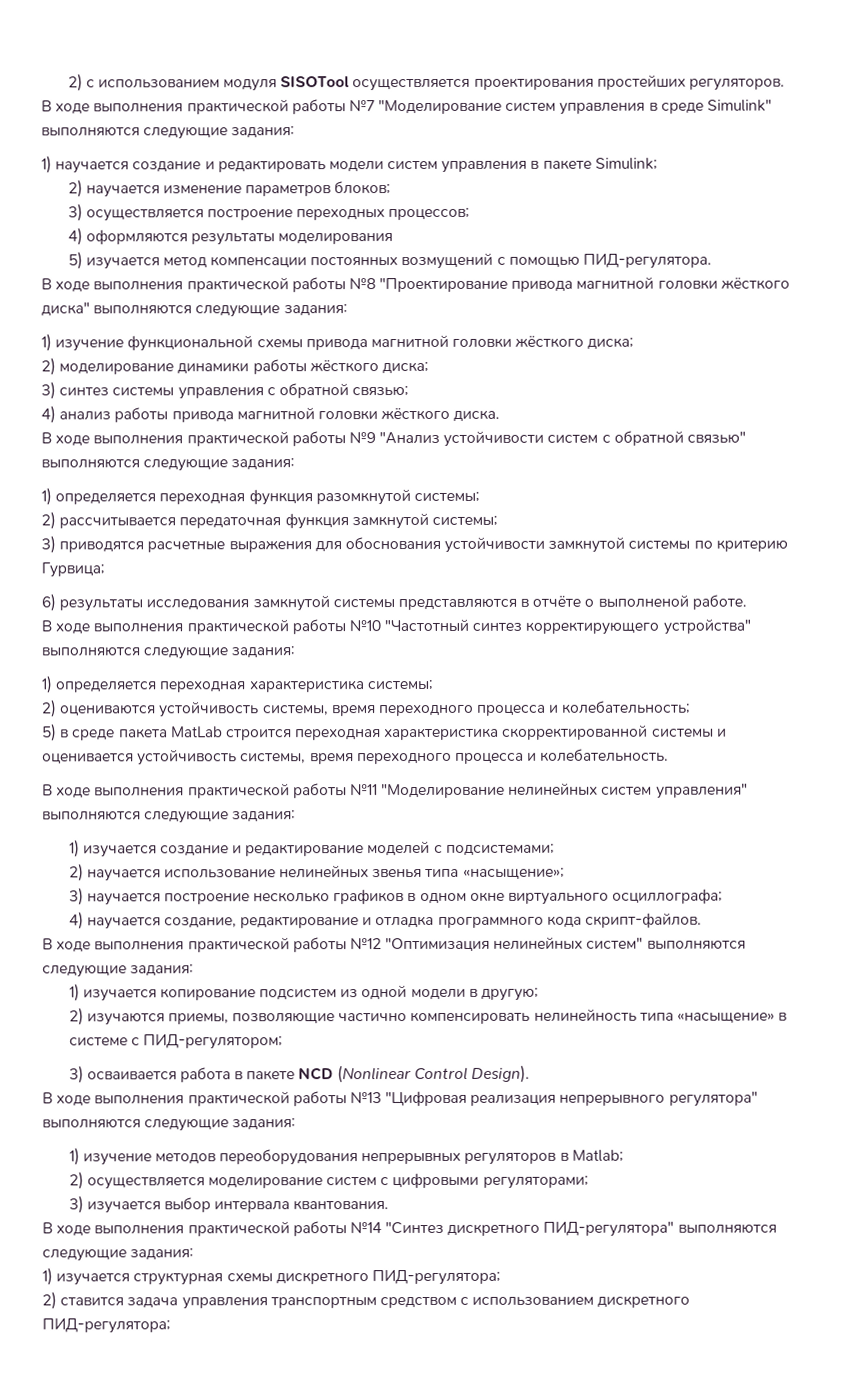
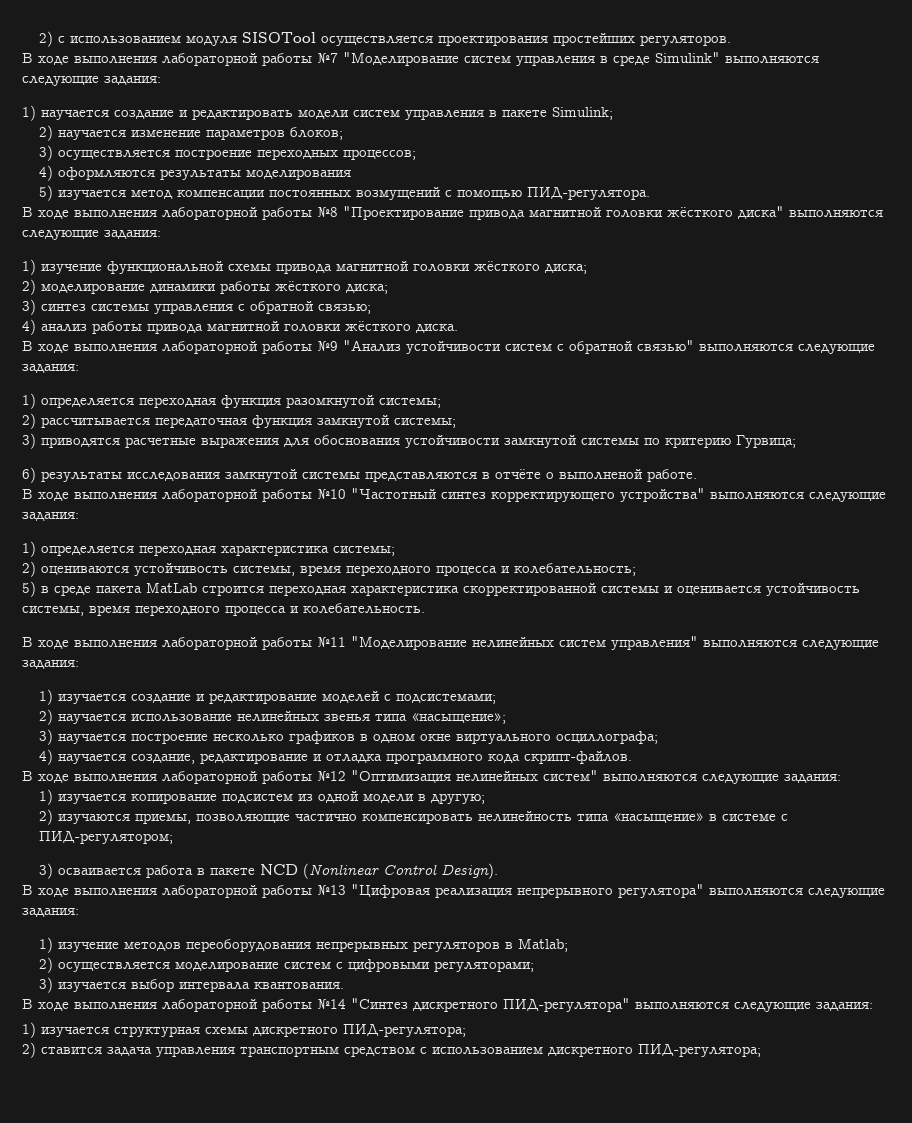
[186,99,289,115] практической -> [162,53,258,66] лабораторной
[186,277,289,293] практической -> [162,207,258,220] лабораторной
[186,431,289,447] практической -> [162,341,258,354] лабораторной
[186,619,289,635] практической -> [162,489,258,502] лабораторной
[187,783,290,799] практической -> [162,637,258,650] лабораторной
[187,937,290,953] практической -> [162,771,258,784] лабораторной
[187,1091,290,1107] практической -> [162,885,258,898] лабораторной
[187,1221,290,1237] практической -> [162,999,258,1012] лабораторной

